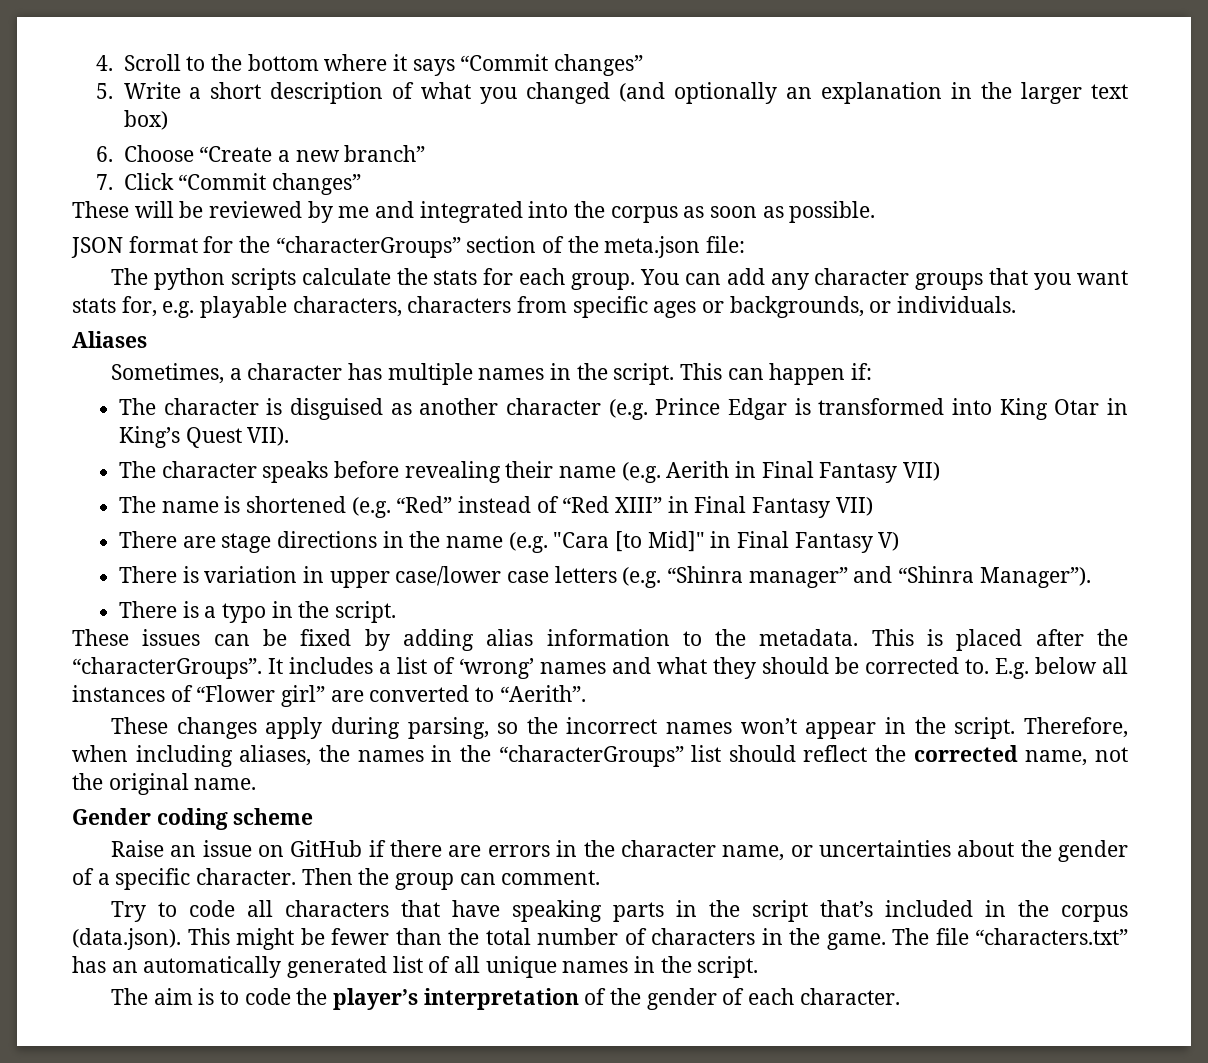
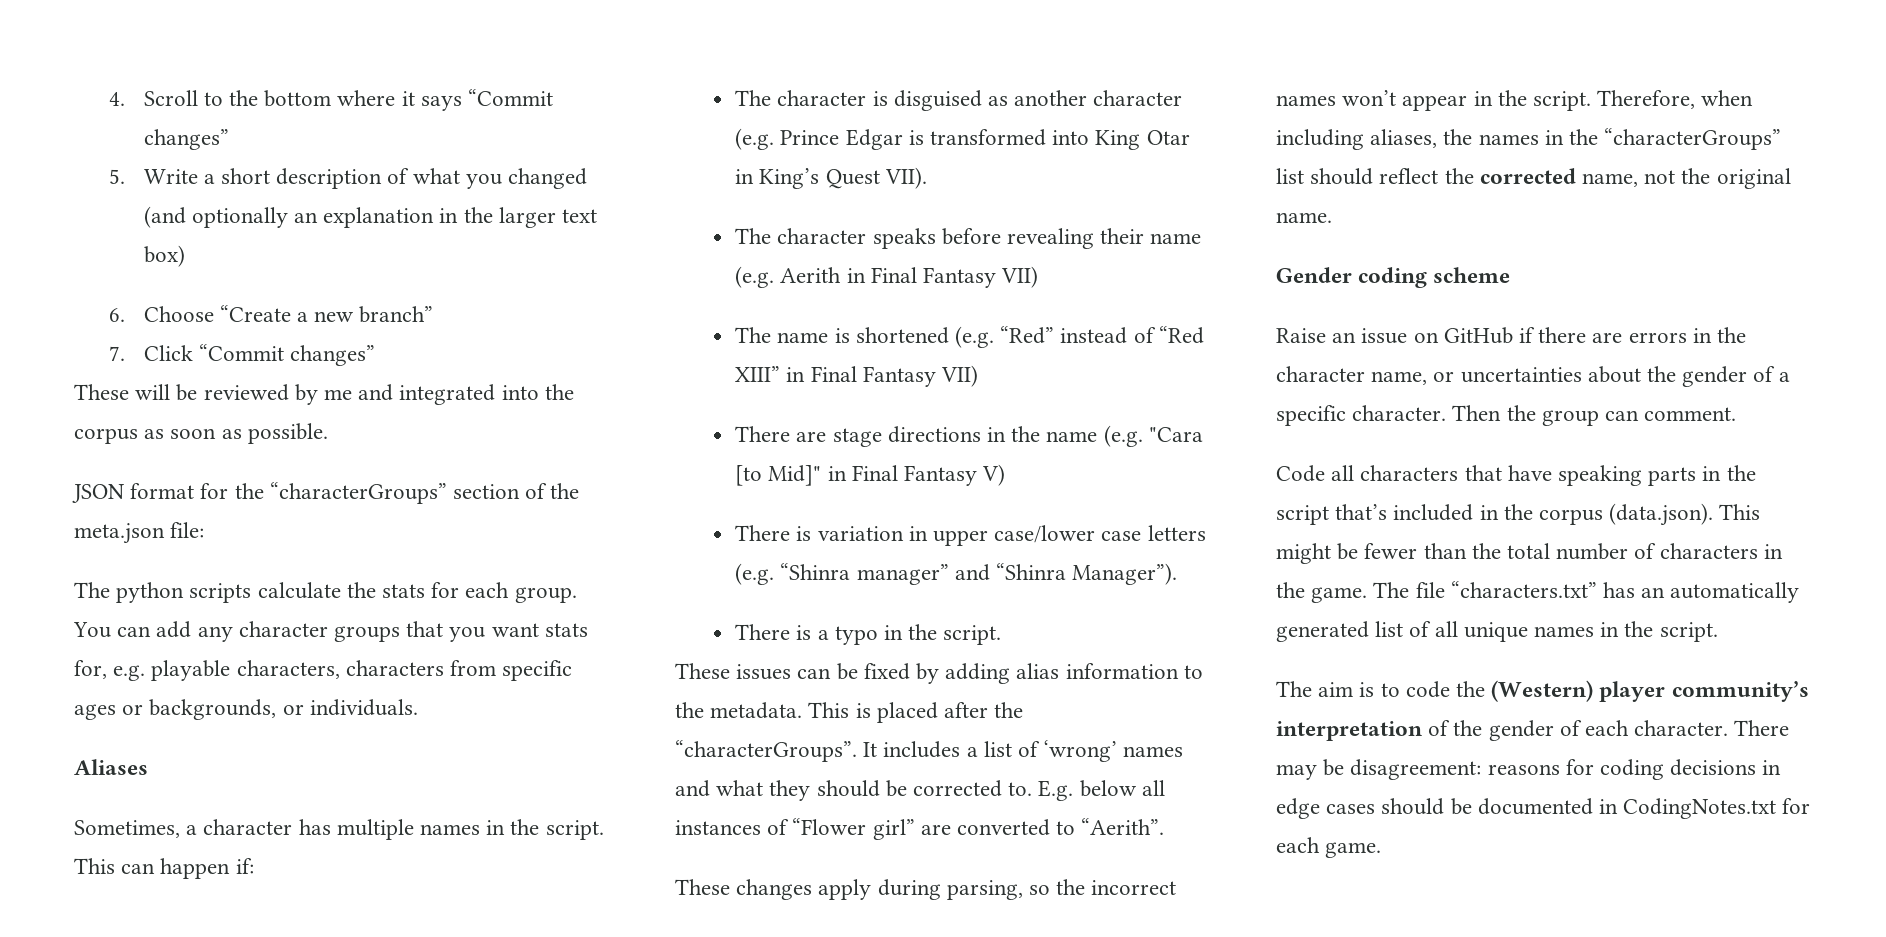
[110,900,235,922] Try to code -> [1276,465,1325,482] Code
[333,988,419,1010] player’s -> [1491,680,1809,702] (Western) player community’s
(900, 996) none -> [1734,720,1790,736] [1276,759,1782,780] [1276,798,1811,819] [1276,837,1382,858] There may be disagreement: reasons for coding decisions in edge cases should be documented in CodingNotes.txt for each game.

